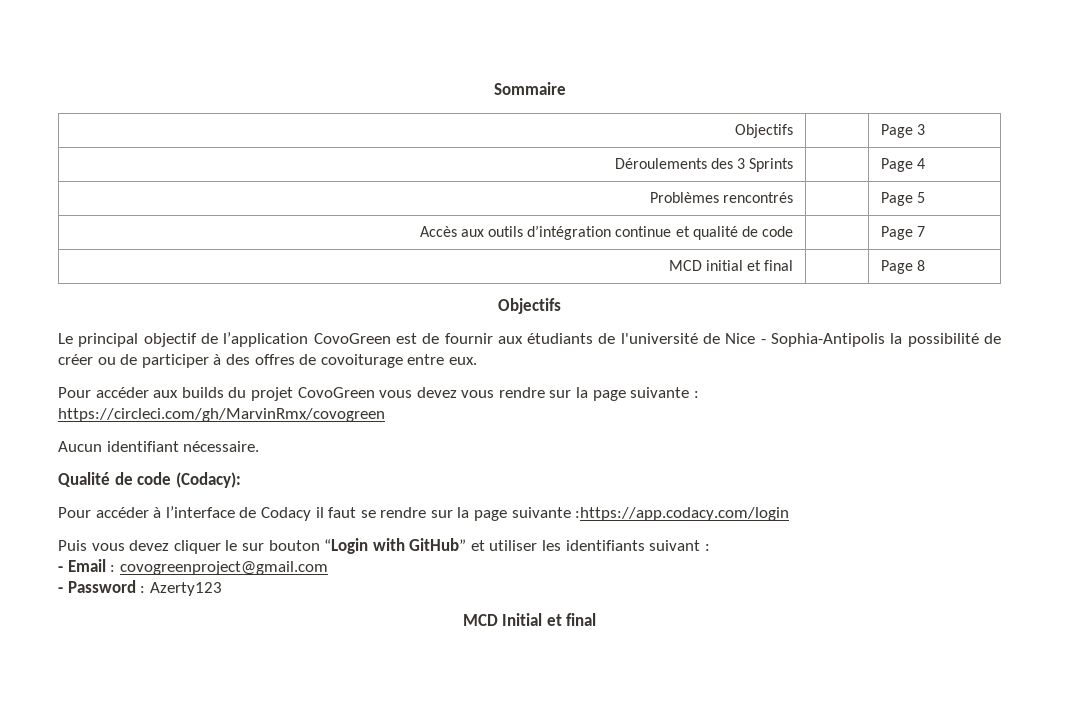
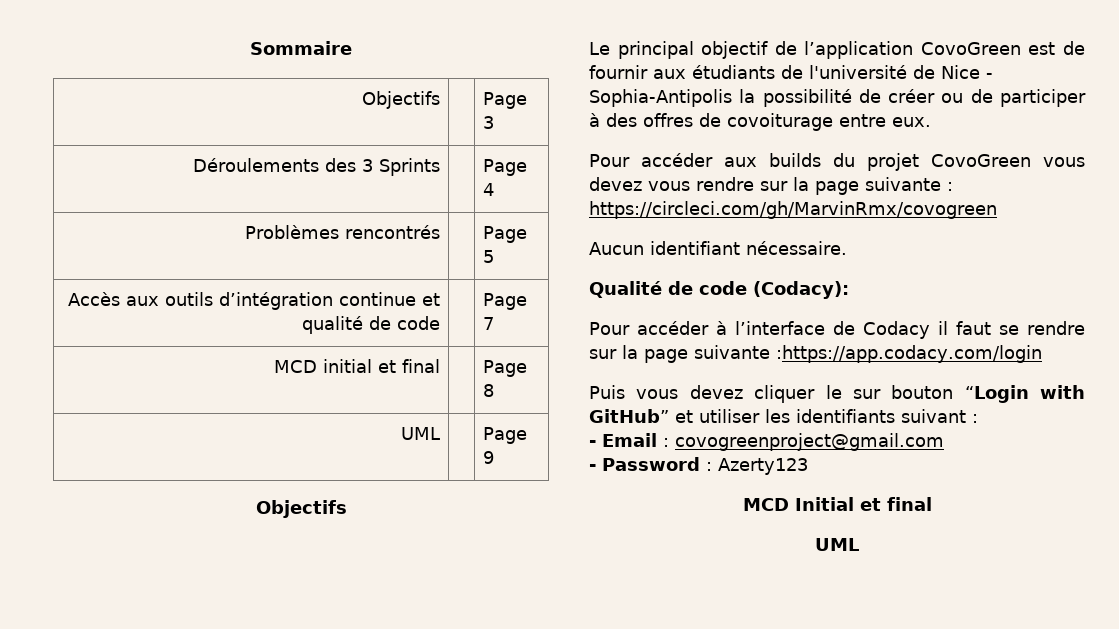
(926, 265) none -> [401,427,441,440] [482,427,527,444] [482,451,494,464] // UML | | Page 9
(597, 619) none -> [815,538,859,551] // UML

